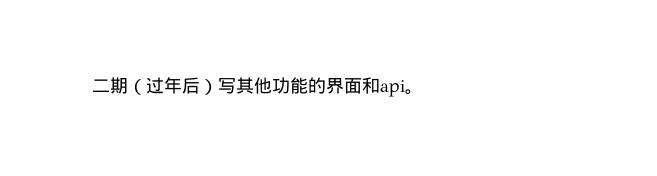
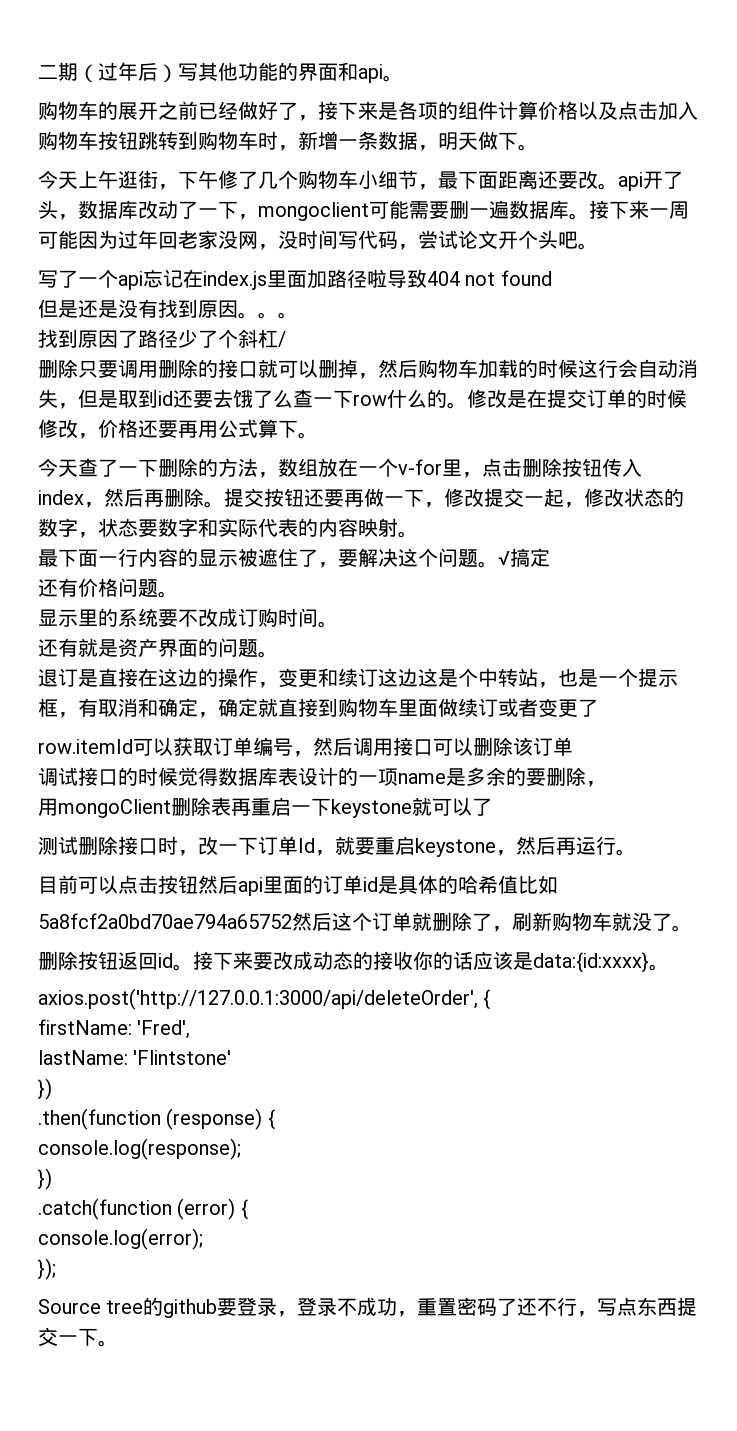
(423, 92) none -> [38,101,698,121] [38,131,538,151] [38,170,683,191] [38,200,689,221] [38,230,598,250] [38,269,552,290] [38,299,298,319] [38,329,286,348] [38,359,698,379] [38,389,687,409] [38,419,318,439] [38,458,642,478] [38,488,684,508] [38,518,418,538] [38,548,550,568] [38,578,178,598] [38,608,338,628] [38,638,278,658] [38,668,678,688] [38,698,598,718] [38,737,573,757] [38,767,606,787] [38,797,492,818] [38,836,636,857] [38,875,558,896] [38,912,692,932] [38,951,669,973] [38,988,491,1010] [38,1019,191,1039] [38,1050,232,1065] [37,1078,52,1100] [38,1108,275,1130] [38,1138,241,1160] [37,1168,52,1190] [38,1198,248,1220] [38,1228,203,1250] [37,1258,56,1280] [38,1297,698,1318] [38,1327,118,1347] // 购物车的展开之前已经做好了，接下来是各项的组件计算价格以及点击加入购物车按钮跳转到购物车时，新增一条数据，明天做下。 // 今天上午逛街，下午修了几个购物车小细节，最下面距离还要改。api开了头，数据库改动了一下，mongoclient可能需要删一遍数据库。接下来一周可能因为过年回老家没网，没时间写代码，尝试论文开个头吧。 // 写了一个api忘记在index.js里面加路径啦导致404 not found // 但是还是没有找到原因。。。 // 找到原因了路径少了个斜杠/ // 删除只要调用删除的接口就可以删掉，然后购物车加载的时候这行会自动消失，但是取到id还要去饿了么查一下row什么的。修改是在提交订单的时候修改，价格还要再用公式算下。 // 今天查了一下删除的方法，数组放在一个v-for里，点击删除按钮传入index，然后再删除。提交按钮还要再做一下，修改提交一起，修改状态的数字，状态要数字和实际代表的内容映射。 // 最下面一行内容的显示被遮住了，要解决这个问题。√搞定 // 还有价格问题。 // 显示里的系统要不改成订购时间。 // 还有就是资产界面的问题。 // 退订是直接在这边的操作，变更和续订这边这是个中转站，也是一个提示框，有取消和确定，确定就直接到购物车里面做续订或者变更了 // row.itemId可以获取订单编号，然后调用接口可以删除该订单 // 调试接口的时候觉得数据库表设计的一项name是多余的要删除， // 用mongoClient删除表再重启一下keystone就可以了 // 测试删除接口时，改一下订单Id，就要重启keystone，然后再运行。 // 目前可以点击按钮然后api里面的订单id是具体的哈希值比如 // 5a8fcf2a0bd70ae794a65752然后这个订单就删除了，刷新购物车就没了。 // 删除按钮返回id。接下来要改成动态的接收你的话应该是data:{id:xxxx}。 // axios.post('http://127.0.0.1:3000/api/deleteOrder', { // firstName: 'Fred', // lastName: 'Flintstone' // }) // .then(function (response) { // console.log(response); // }) // .catch(function (error) { // console.log(error); // }); // Source tree的github要登录，登录不成功，重置密码了还不行，写点东西提交一下。

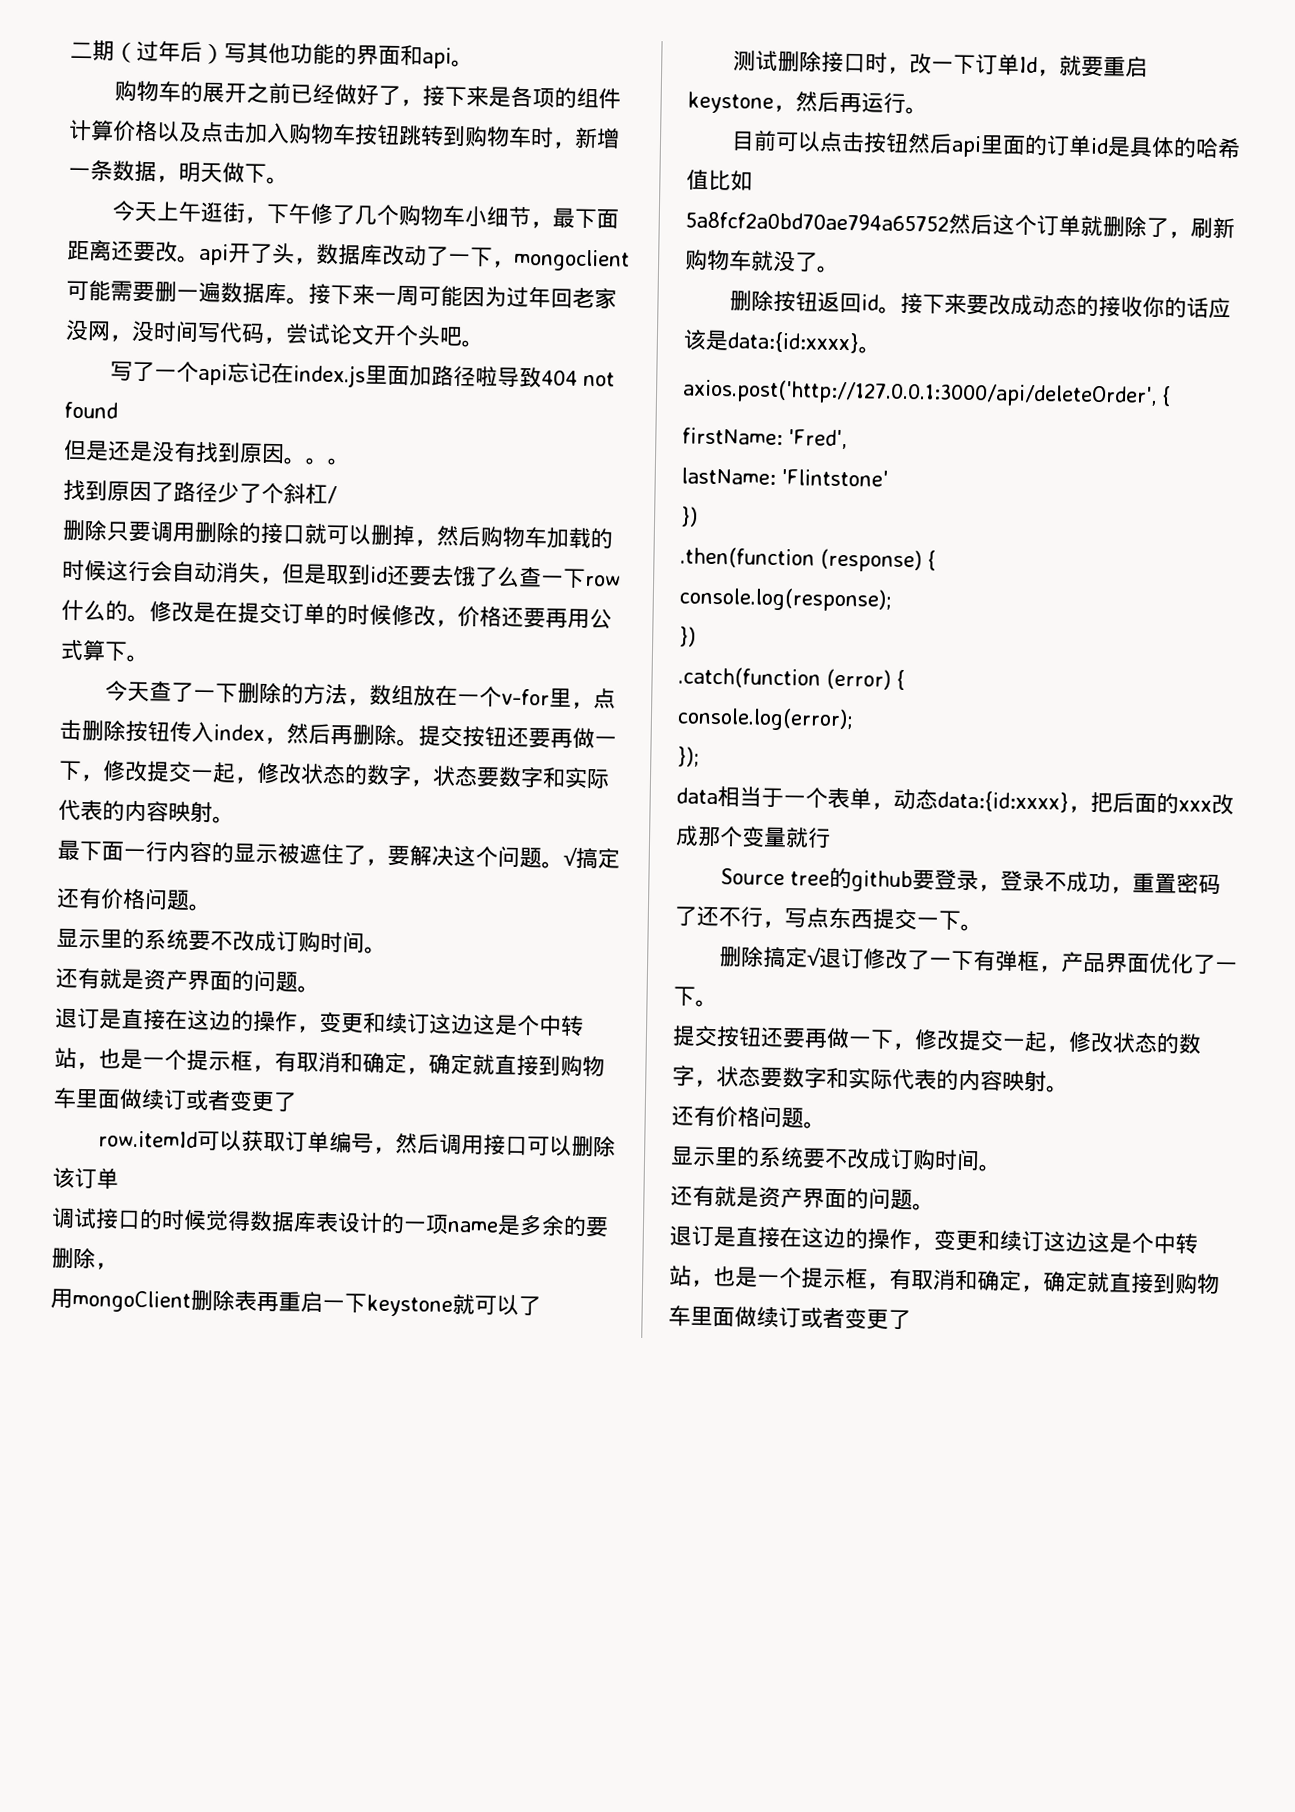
(56, 1269) none -> [676,786,1234,816] [675,825,831,849] // data相当于一个表单，动态data:{id:xxxx}，把后面的xxx改成那个变量就行
(118, 1343) none -> [718,946,1238,975] [673,986,718,1008] [672,1025,1202,1055] [672,1065,1069,1093] [671,1105,826,1129] [670,1145,1001,1172] [670,1185,935,1211] [669,1225,1198,1255] [669,1265,1220,1295] [668,1305,911,1331] // 删除搞定√退订修改了一下有弹框，产品界面优化了一下。 // 提交按钮还要再做一下，修改提交一起，修改状态的数字，状态要数字和实际代表的内容映射。 // 还有价格问题。 // 显示里的系统要不改成订购时间。 // 还有就是资产界面的问题。 // 退订是直接在这边的操作，变更和续订这边这是个中转站，也是一个提示框，有取消和确定，确定就直接到购物车里面做续订或者变更了

